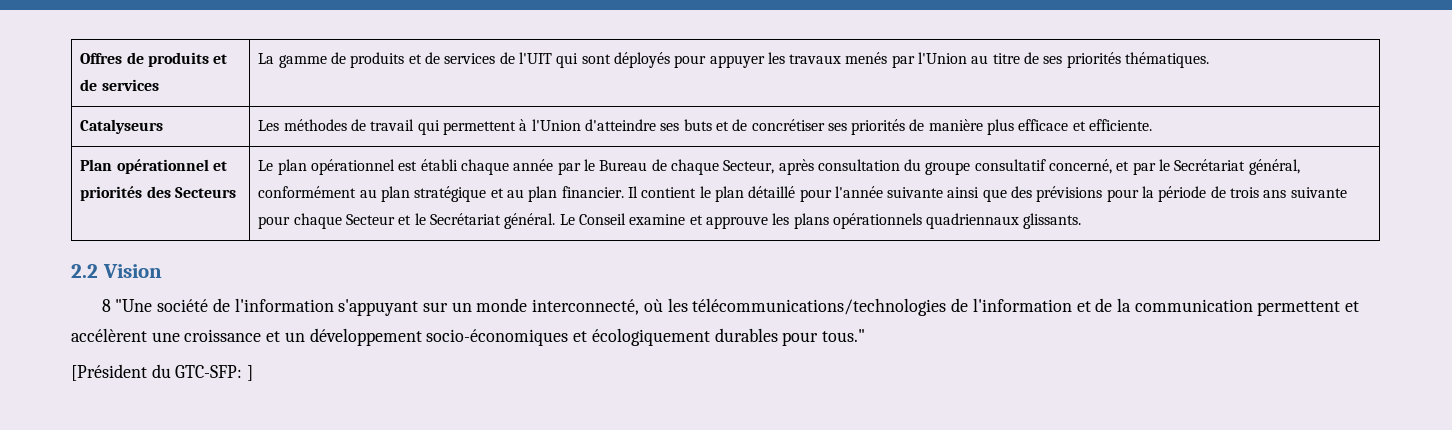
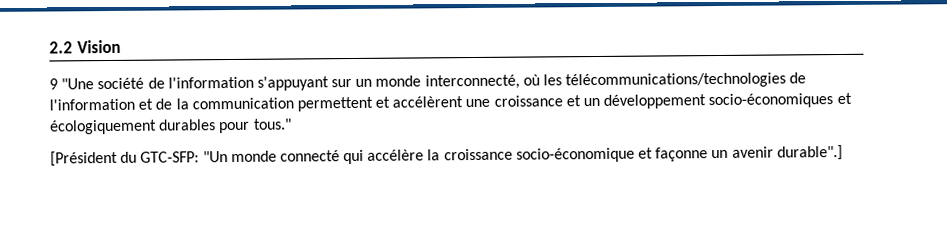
[80,52,228,67] [80,79,159,91] [258,52,1210,68] [80,119,164,134] [258,119,1153,135] [80,159,228,174] [80,186,237,201] [258,159,1300,175] [258,186,1347,202] [258,213,1082,229] Offres de produits et de services | La gamme de produits et de services de l'UIT qui sont déployés pour appuyer les travaux menés par l'Union au titre de ses priorités thématiques. // Catalyseurs | Les méthodes de travail qui permettent à l'Union d'atteindre ses buts et de concrétiser ses priorités de manière plus efficace et efficiente. // Plan opérationnel et priorités des Secteurs | Le plan opérationnel est établi chaque année par le Bureau de chaque Secteur, après consultation du groupe consultatif concerné, et par le Secrétariat général, conformément au plan stratégique et au plan financier. Il contient le plan détaillé pour l'année suivante ainsi que des prévisions pour la période de trois ans suivante pour chaque Secteur et le Secrétariat général. Le Conseil examine et approuve les plans opérationnels quadriennaux glissants. // -> (49, 47) none
[101,299,111,312] 8 -> [49,78,58,90] 9
[247,365,254,381] ] -> [202,144,843,165] "Un monde connecté qui accélère la croissance socio-économique et façonne un avenir durable".]

